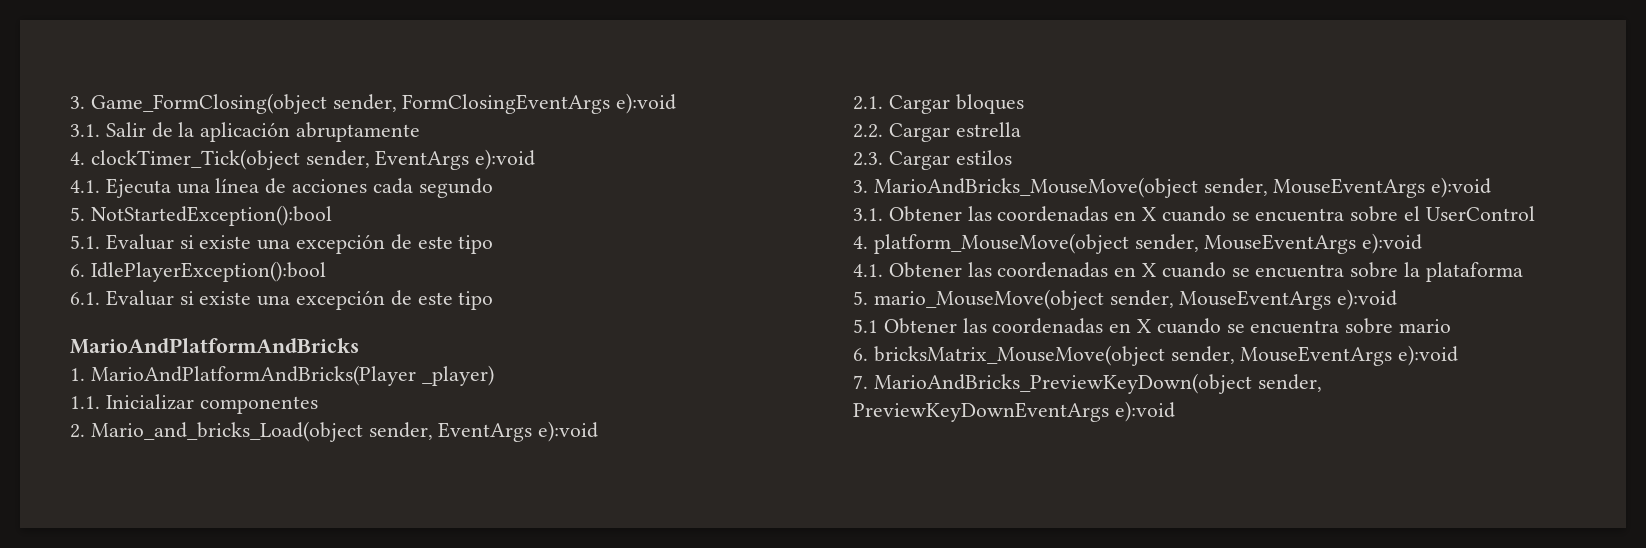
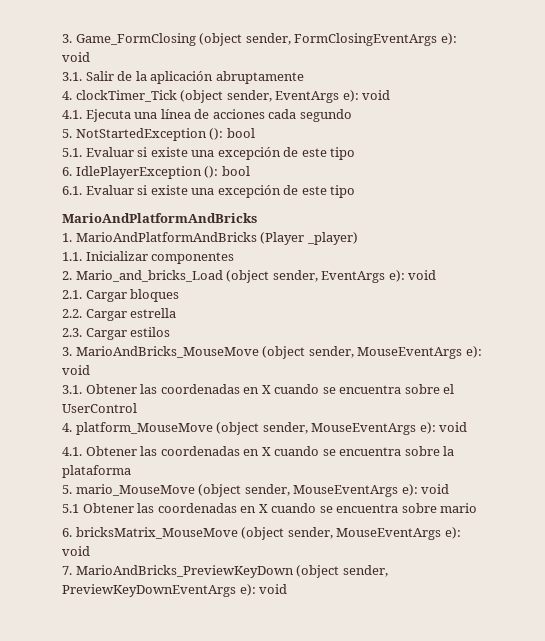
[70,93,677,114] 3. Game_FormClosing(object sender, FormClosingEventArgs e):void -> [62,33,457,46] [62,52,90,62] 3. Game_FormClosing (object sender, FormClosingEventArgs e): void
[90,149,536,170] clockTimer_Tick(object sender, EventArgs e):void -> [75,90,391,103] clockTimer_Tick (object sender, EventArgs e): void
[90,205,332,226] NotStartedException():bool -> [75,128,255,141] NotStartedException (): bool
[90,261,326,282] IdlePlayerException():bool -> [75,166,250,179] IdlePlayerException (): bool
[90,365,416,386] MarioAndPlatformAndBricks(Player -> [75,232,305,245] MarioAndPlatformAndBricks (Player
[90,421,599,442] Mario_and_bricks_Load(object sender, EventArgs e):void -> [75,270,437,283] Mario_and_bricks_Load (object sender, EventArgs e): void
[873,177,1492,198] MarioAndBricks_MouseMove(object sender, MouseEventArgs e):void -> [75,346,482,359] [62,365,90,375] MarioAndBricks_MouseMove (object sender, MouseEventArgs e): void
[873,233,1423,254] platform_MouseMove(object sender, MouseEventArgs e):void -> [75,422,468,435] platform_MouseMove (object sender, MouseEventArgs e): void
[873,289,1398,310] mario_MouseMove(object sender, MouseEventArgs e):void -> [75,484,450,497] mario_MouseMove (object sender, MouseEventArgs e): void
[873,345,1459,366] [853,373,1322,394] [853,401,1175,422] bricksMatrix_MouseMove(object sender, MouseEventArgs e):void // 7. MarioAndBricks_PreviewKeyDown(object sender, PreviewKeyDownEventArgs e):void -> [75,527,461,540] [62,546,90,556] [62,565,388,578] [62,584,288,597] bricksMatrix_MouseMove (object sender, MouseEventArgs e): void // 7. MarioAndBricks_PreviewKeyDown (object sender, PreviewKeyDownEventArgs e): void

